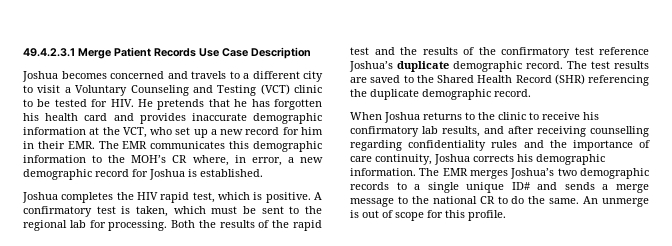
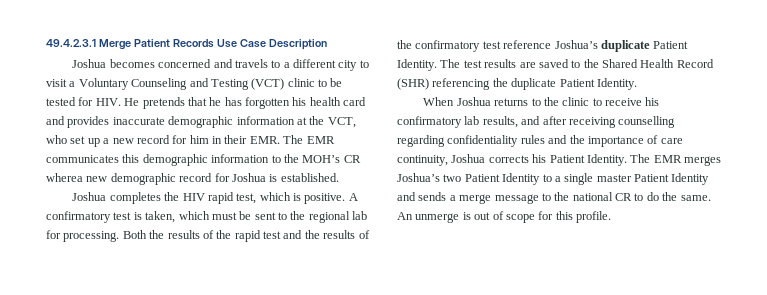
[192,155,294,166] where, in error, a -> [46,173,83,182] wherea
[453,61,563,72] demographic record. -> [653,41,689,49] [397,59,437,71] Patient Identity.
[422,89,531,100] demographic record. -> [559,78,637,90] Patient Identity.
[536,154,605,165] [350,168,416,176] demographic information. -> [549,154,627,166] Patient Identity.
[580,168,649,179] [350,182,389,190] demographic records -> [464,173,541,185] Patient Identity
[466,182,530,193] unique ID# -> [596,173,710,185] master Patient Identity

